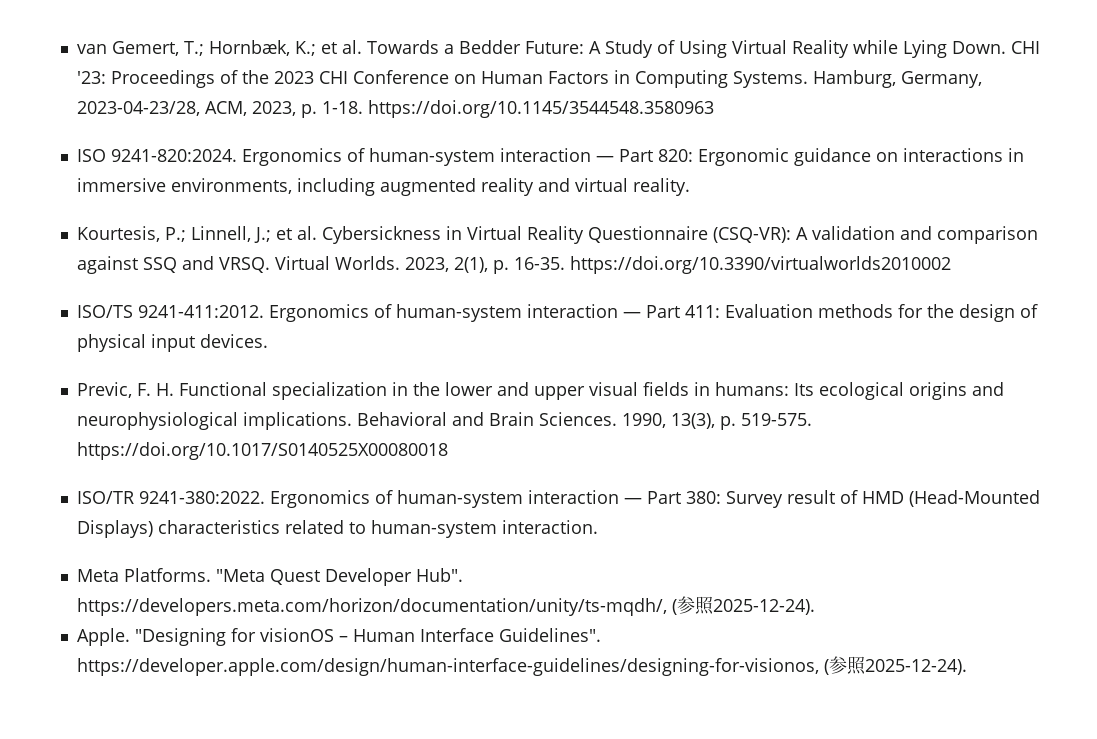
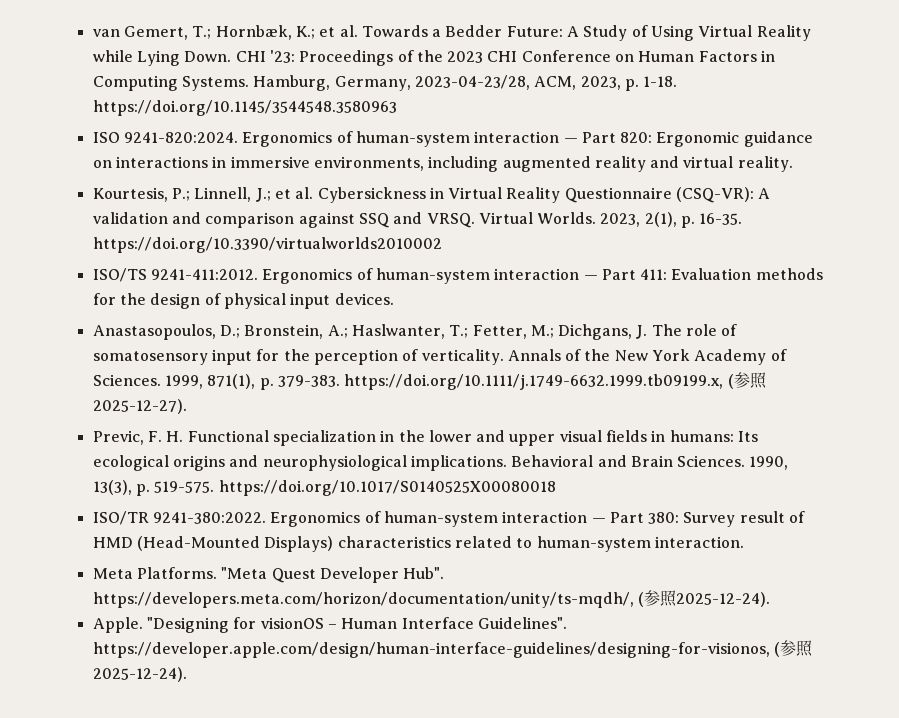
(268, 341) none -> [92,324,738,340] [92,349,787,365] [92,372,767,390] [92,399,187,414] // Anastasopoulos, D.; Bronstein, A.; Haslwanter, T.; Fetter, M.; Dichgans, J. The role of somatosensory input for the perception of verticality. Annals of the New York Academy of Sciences. 1999, 871(1), p. 379-383. https://doi.org/10.1111/j.1749-6632.1999.tb09199.x, (参照2025-12-27).

